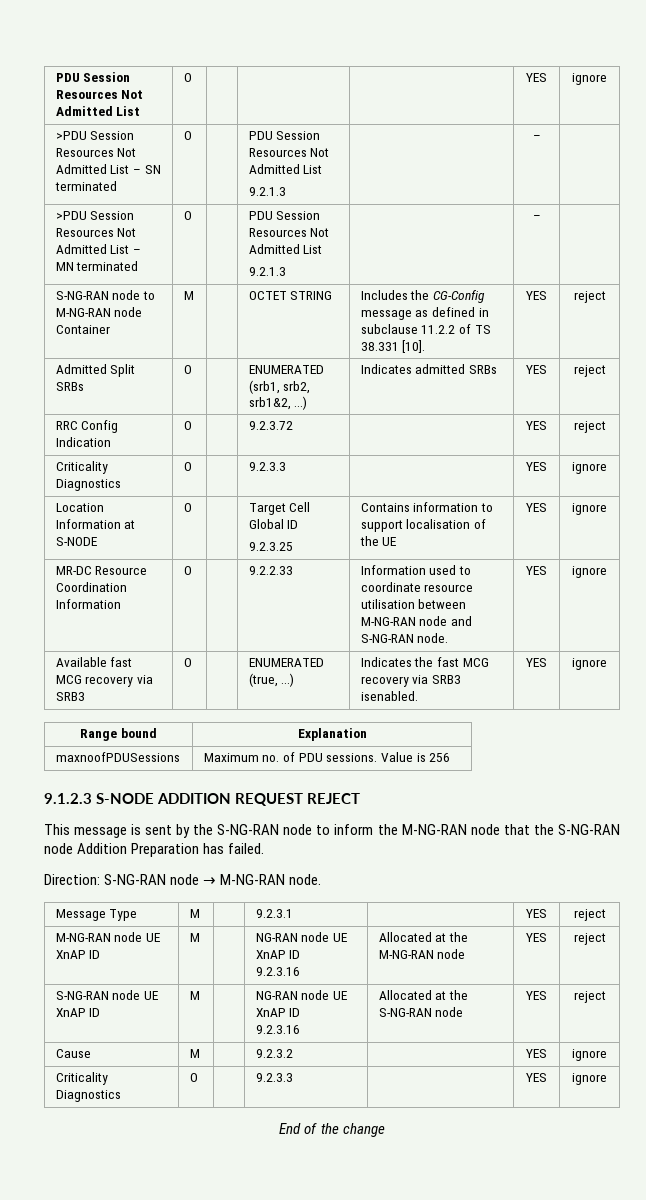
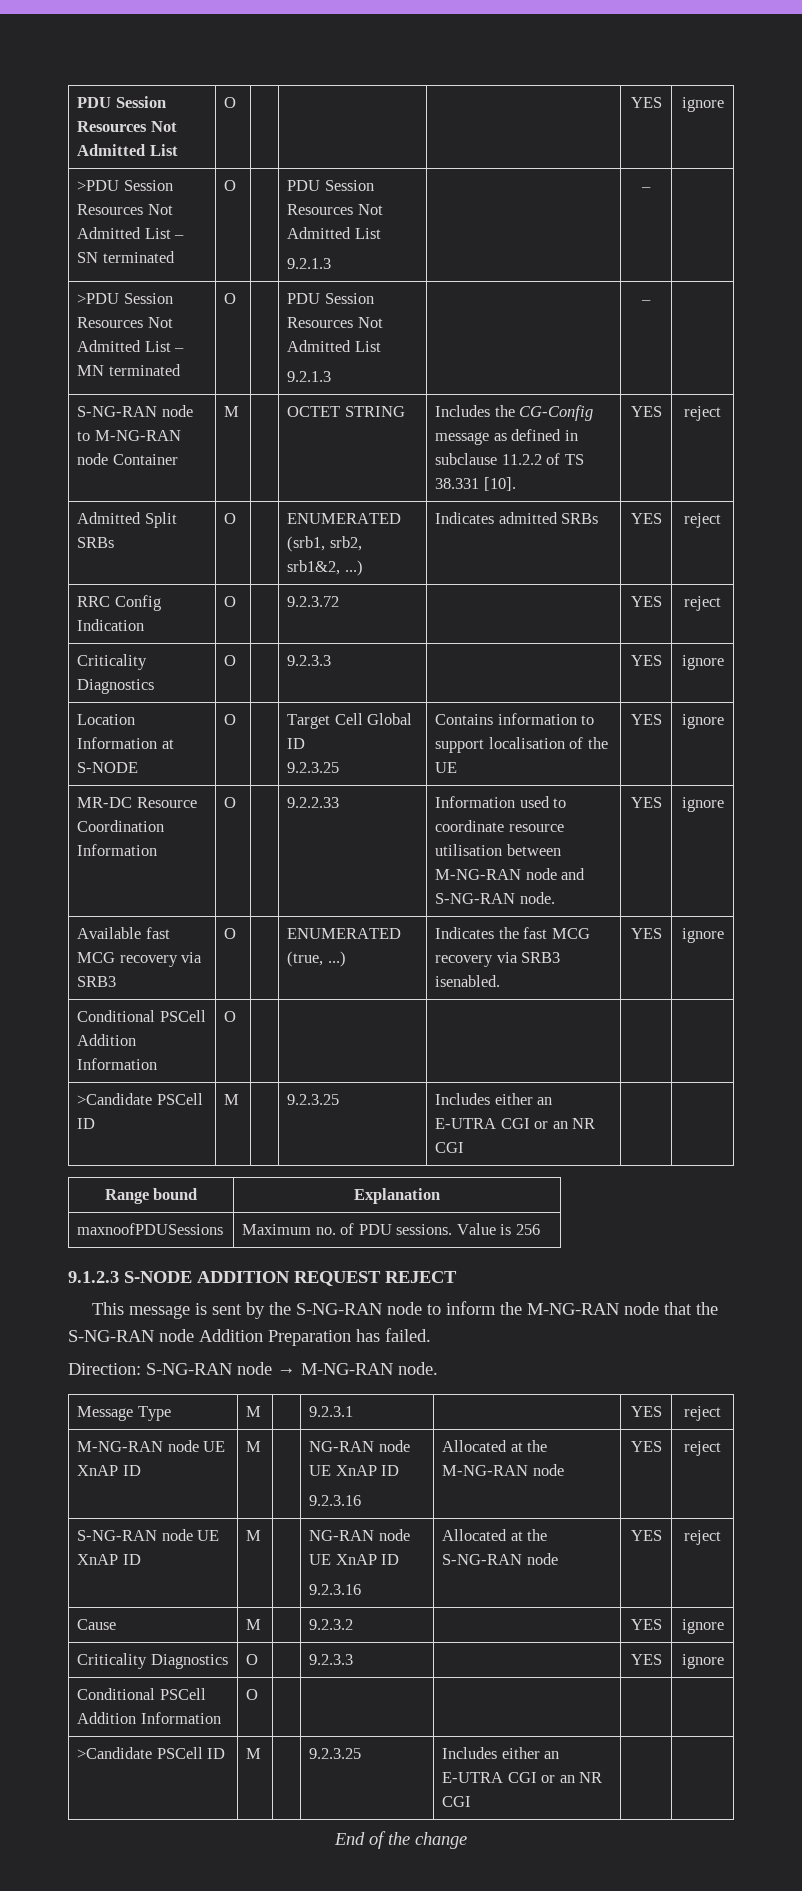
(608, 664) none -> [77,1010,206,1022] [77,1034,137,1046] [77,1058,158,1070] [224,1011,237,1022] [77,1093,203,1105] [77,1118,96,1129] [224,1094,240,1105] [287,1094,340,1105] [435,1093,553,1105] [435,1118,596,1129] [435,1142,465,1153] // Conditional PSCell Addition Information | O | | | | | // >Candidate PSCell ID | M | | 9.2.3.25 | Includes either an E-UTRA CGI or an NR CGI | |
(608, 1079) none -> [77,1688,206,1700] [77,1712,221,1724] [246,1689,259,1700] [77,1747,226,1759] [246,1748,262,1759] [309,1748,362,1759] [442,1747,560,1759] [442,1772,603,1783] [442,1796,472,1807] // Conditional PSCell Addition Information | O | | | | | // >Candidate PSCell ID | M | | 9.2.3.25 | Includes either an E-UTRA CGI or an NR CGI | |

